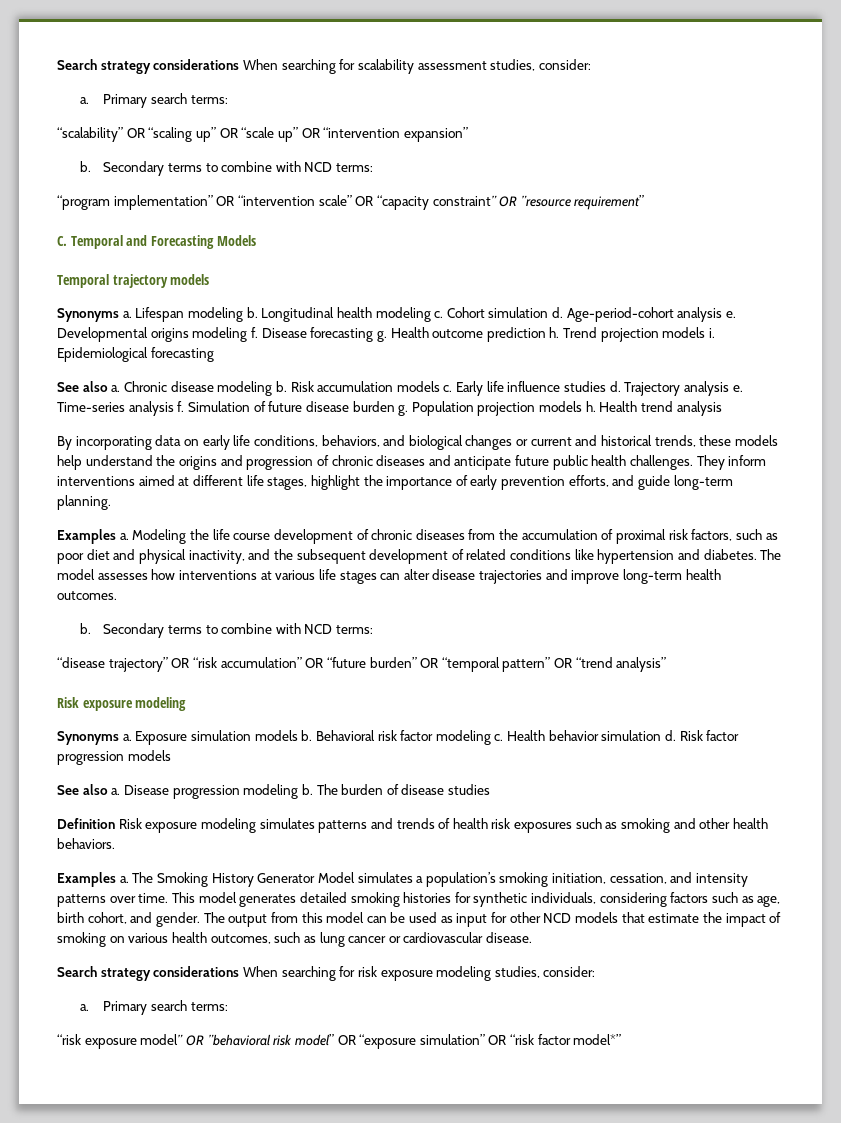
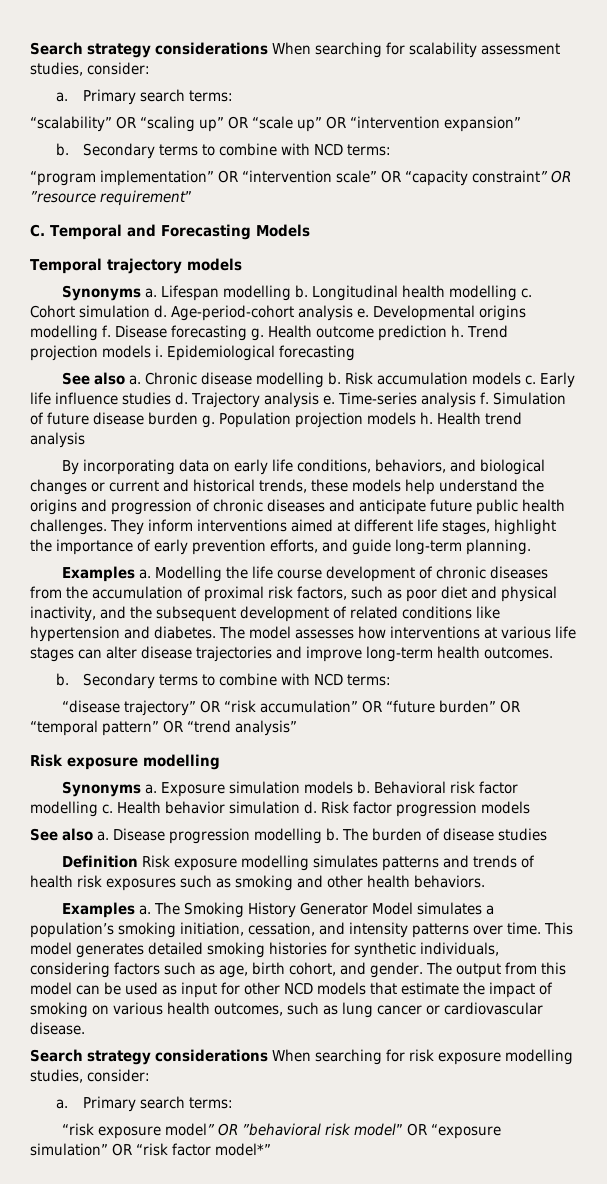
[187,307,243,322] modeling -> [223,285,292,301] modelling
[375,307,431,322] modeling -> [449,285,518,301] modelling
[192,327,248,342] modeling -> [30,325,98,341] modelling
[217,381,273,396] modeling -> [256,372,325,388] modelling
[132,529,187,544] Modeling -> [155,566,223,582] Modelling
[135,697,187,711] modeling -> [143,754,220,770] modelling
[435,730,491,745] modeling -> [30,801,98,817] modelling
[243,784,299,799] modeling -> [254,828,322,844] modelling
[200,818,256,833] modeling -> [241,855,310,871] modelling
[436,966,492,981] modeling -> [505,1049,573,1065] modelling

